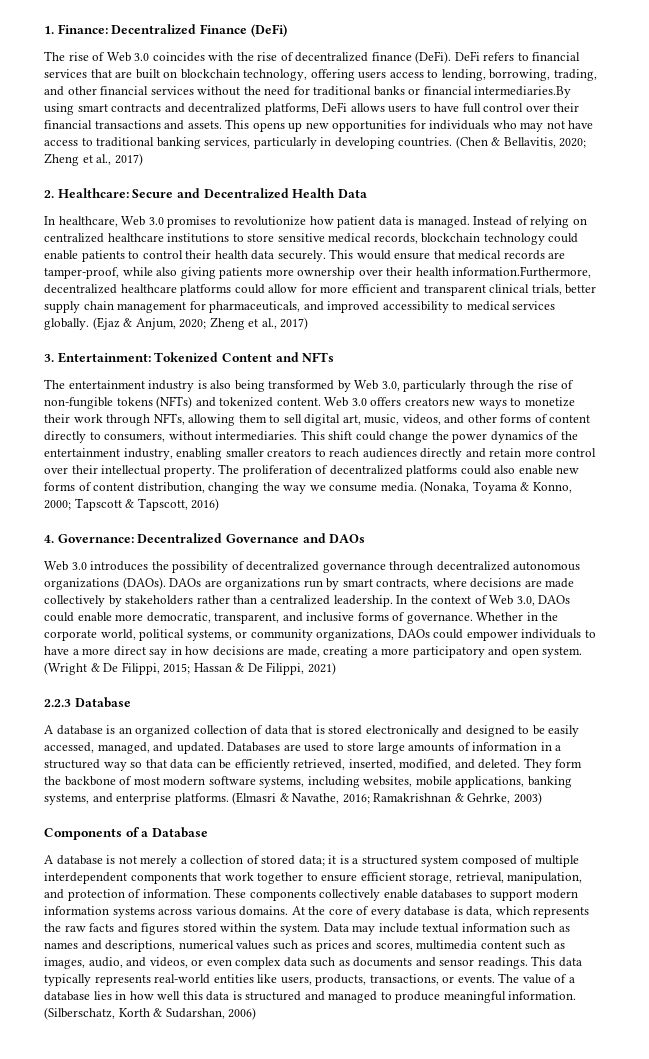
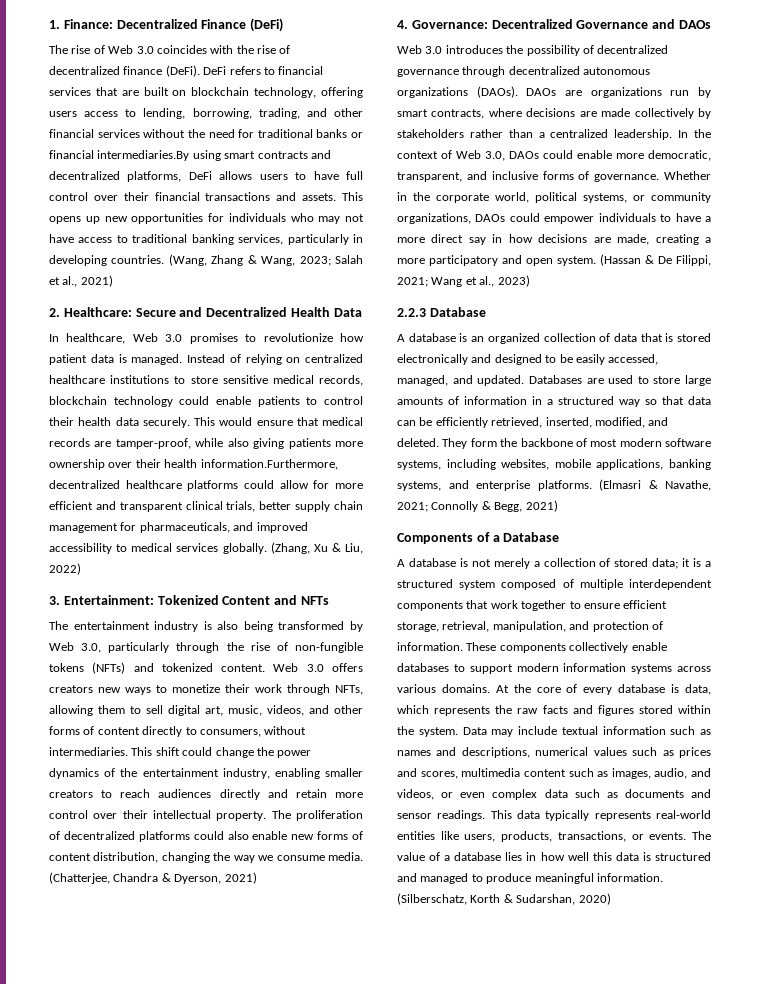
[455,136,587,149] [44,153,143,166] (Chen & Bellavitis, 2020; Zheng et al., 2017) -> [168,254,363,266] [49,275,113,287] (Wang, Zhang & Wang, 2023; Salah et al., 2021)
[92,317,309,330] (Ejaz & Anjum, 2020; Zheng et al., 2017) -> [270,542,363,554] [49,563,81,575] (Zhang, Xu & Liu, 2022)
[420,481,572,494] [44,498,220,511] (Nonaka, Toyama & Konno, 2000; Tapscott & Tapscott, 2016) -> [49,872,257,884] (Chatterjee, Chandra & Dyerson, 2021)
[44,662,336,675] (Wright & De Filippi, 2015; Hassan & De Filippi, 2021) -> [600,254,711,266] [397,275,530,287] (Hassan & De Filippi, 2021; Wang et al., 2023)
[342,792,542,805] 2016; Ramakrishnan & Gehrke, 2003) -> [397,500,558,512] 2021; Connolly & Begg, 2021)
[228,1007,257,1020] 2006) -> [578,893,611,905] 2020)

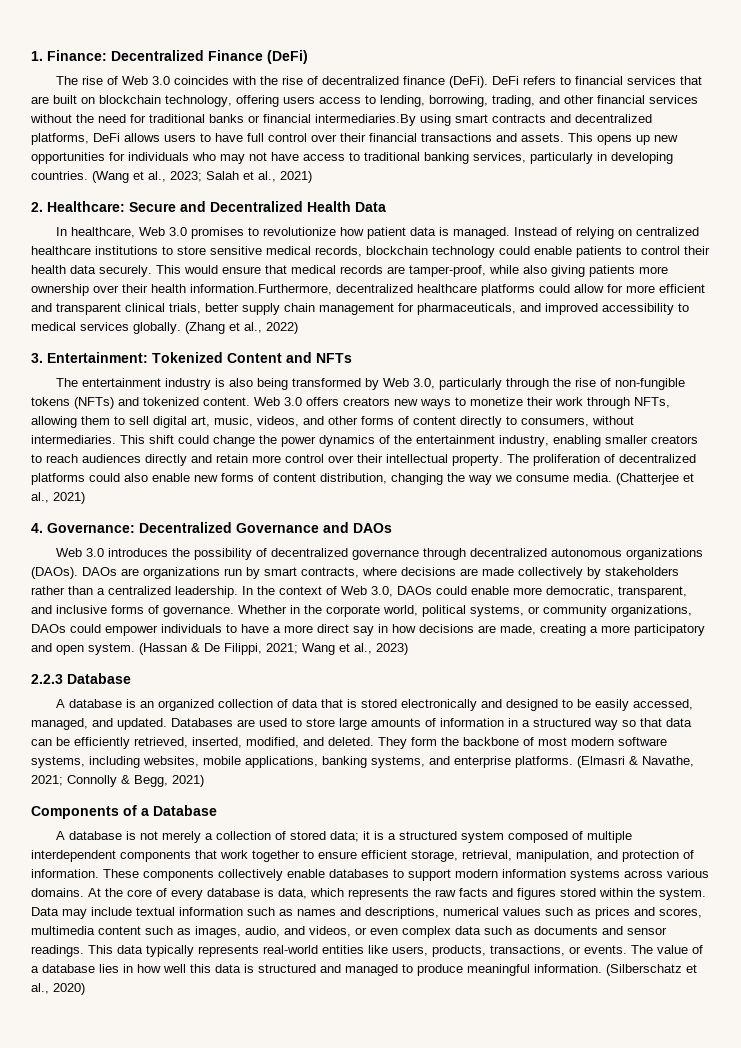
[168,254,296,266] (Wang, Zhang & Wang, -> [92,171,166,183] (Wang et al.,
[270,542,363,554] (Zhang, Xu & Liu, -> [185,322,262,334] (Zhang et al.,
[49,872,222,884] (Chatterjee, Chandra & Dyerson, -> [616,473,694,485] [31,492,49,503] (Chatterjee et al.,
[397,893,576,905] (Silberschatz, Korth & Sudarshan, -> [606,964,697,976] [31,983,49,994] (Silberschatz et al.,

